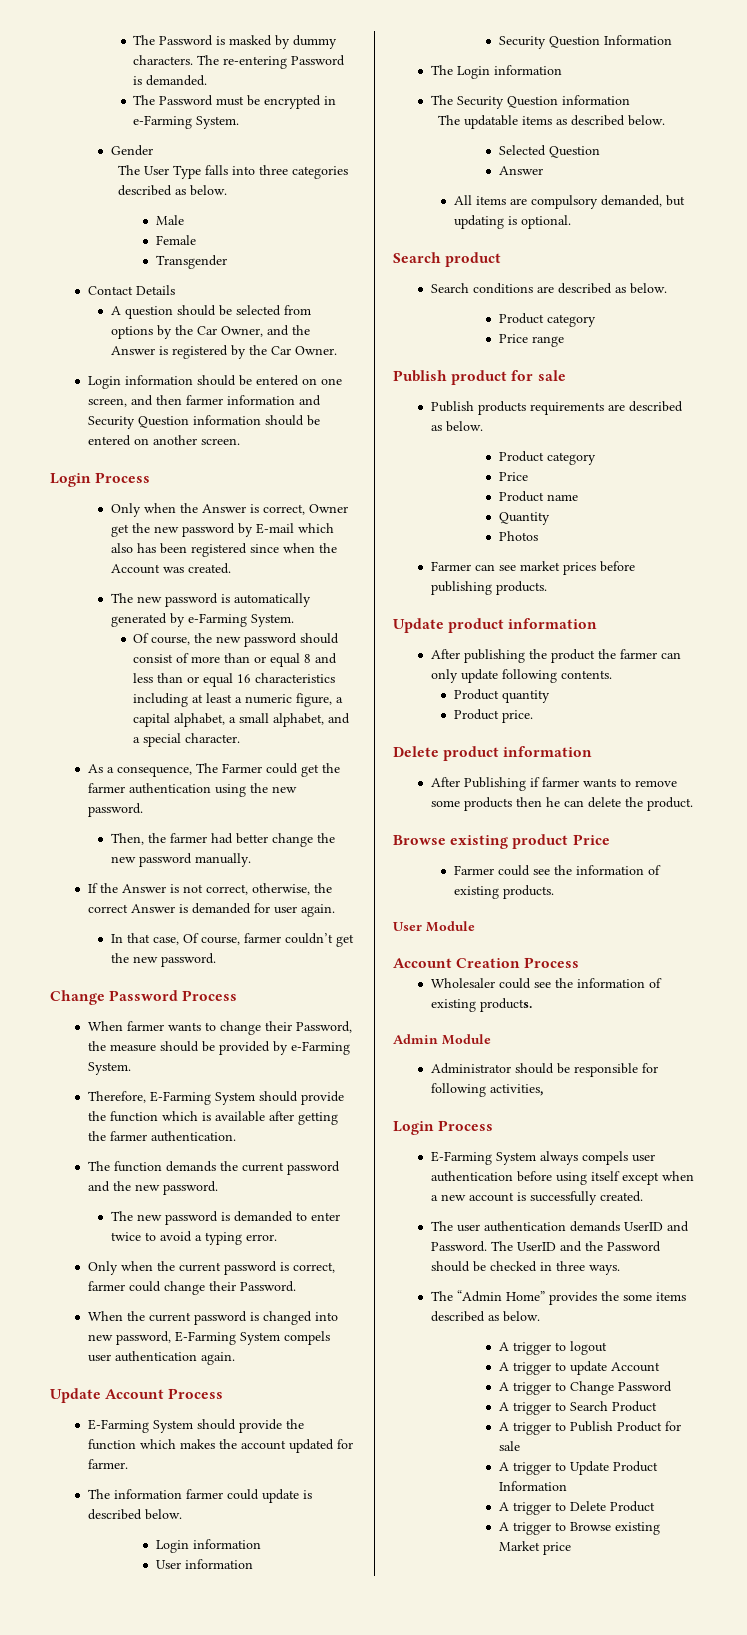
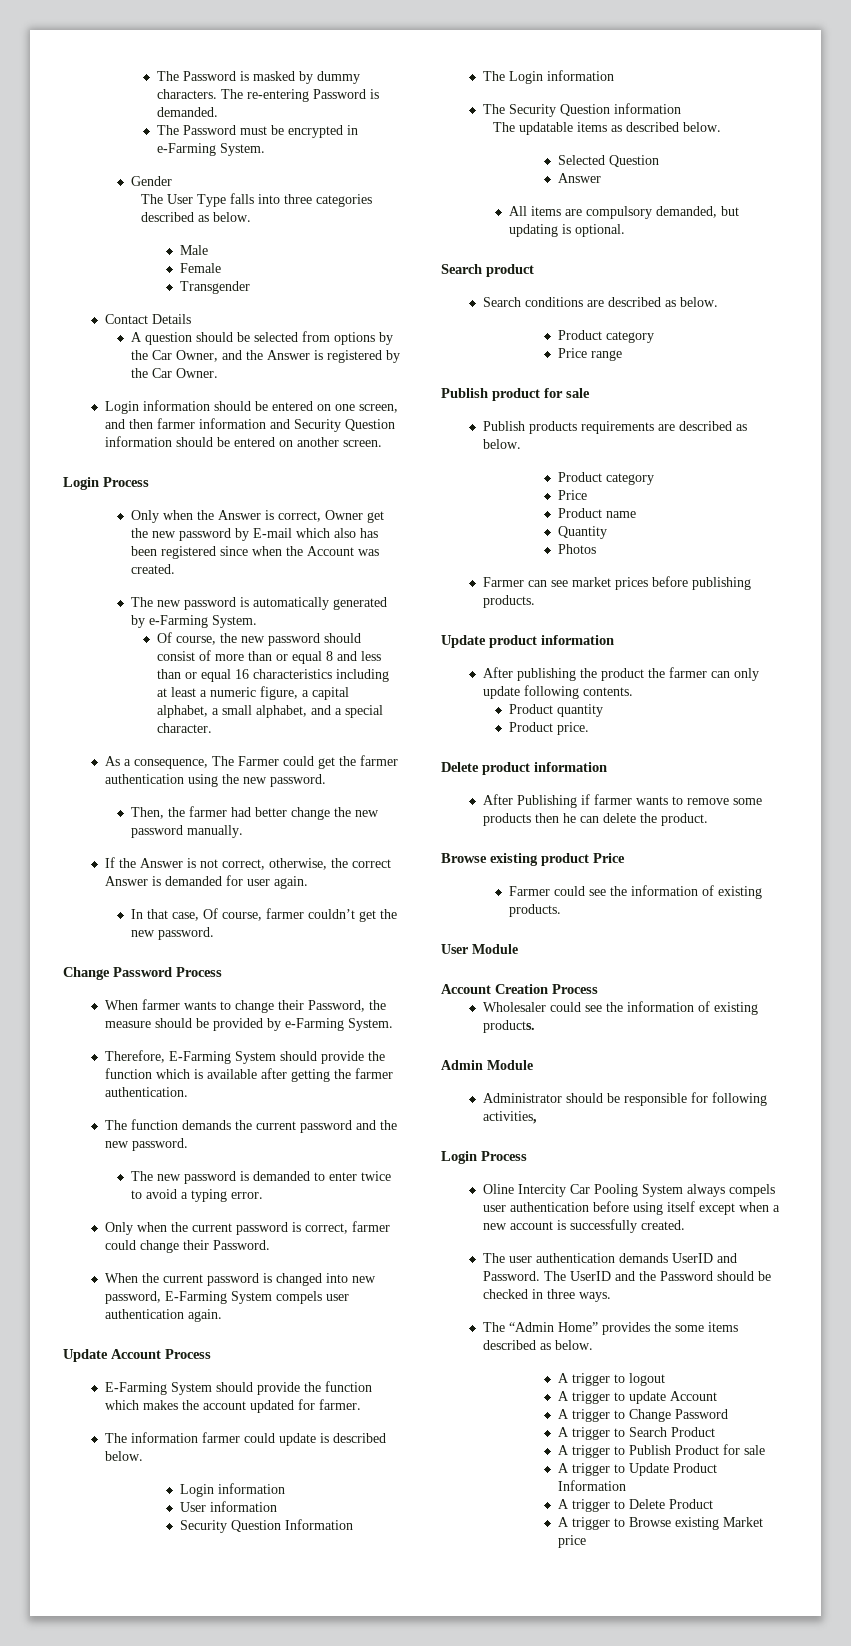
[431,1151,493,1165] E-Farming -> [482,1184,638,1197] Oline Intercity Car Pooling

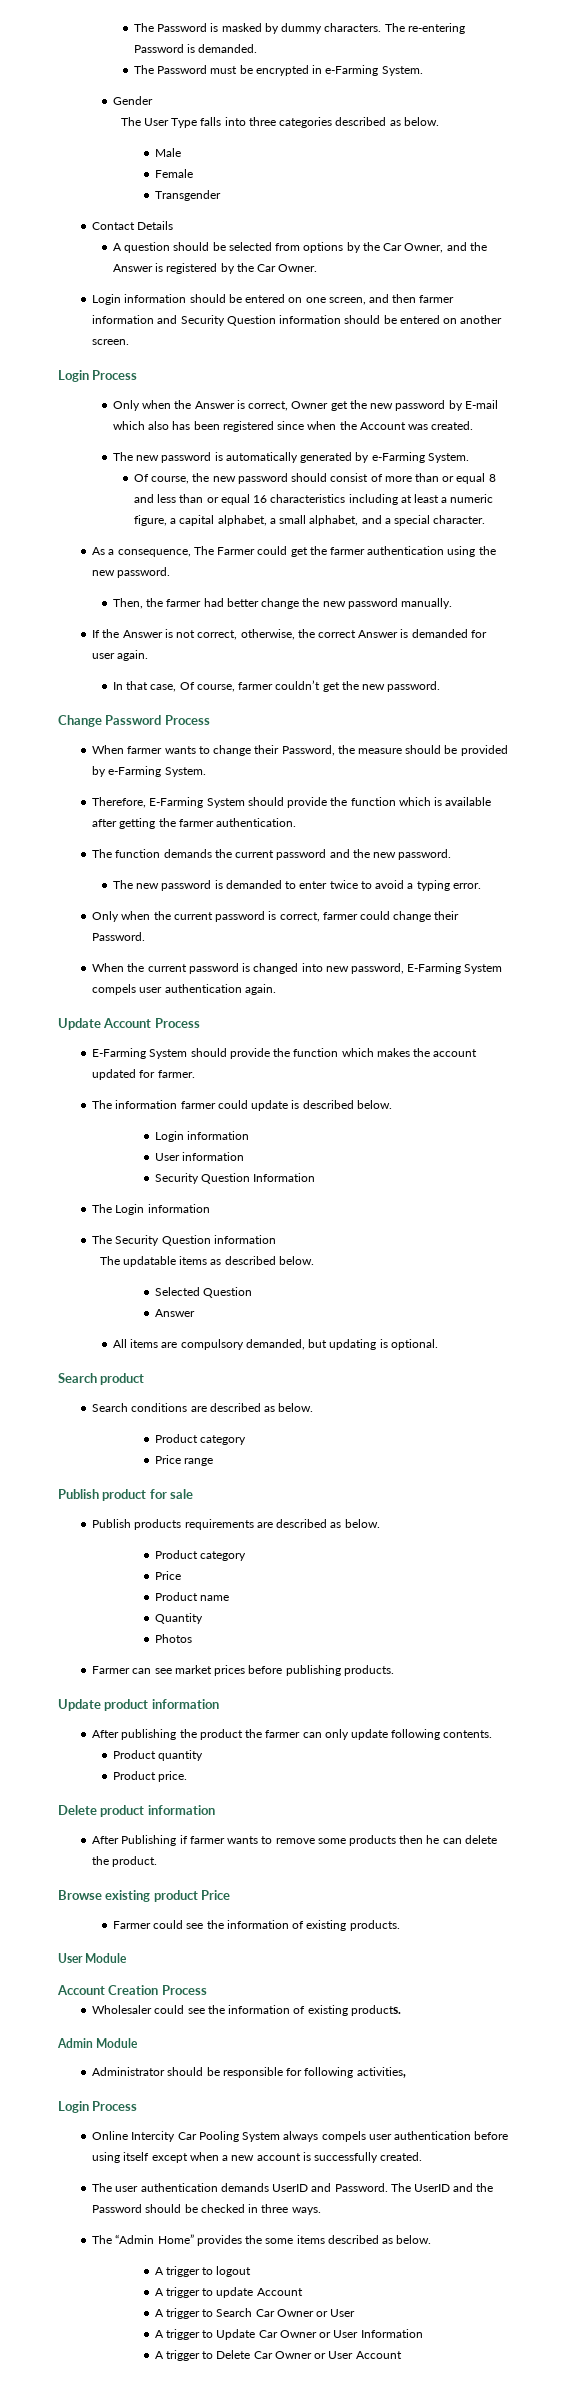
[482,1184,514,1194] Oline -> [92,2131,129,2140] Online
[557,1409,728,1422] // A trigger to Change Password -> (303, 2292) none
[670,1427,715,1437] [557,1444,765,1458] Product // A trigger to Publish Product for sale -> [255,2309,356,2317] Car Owner or User
[672,1463,717,1473] Product -> [258,2330,359,2338] Car Owner or User
[668,1499,713,1509] [557,1517,763,1530] [557,1535,586,1548] Product // A trigger to Browse existing Market price -> [253,2351,402,2359] Car Owner or User Account

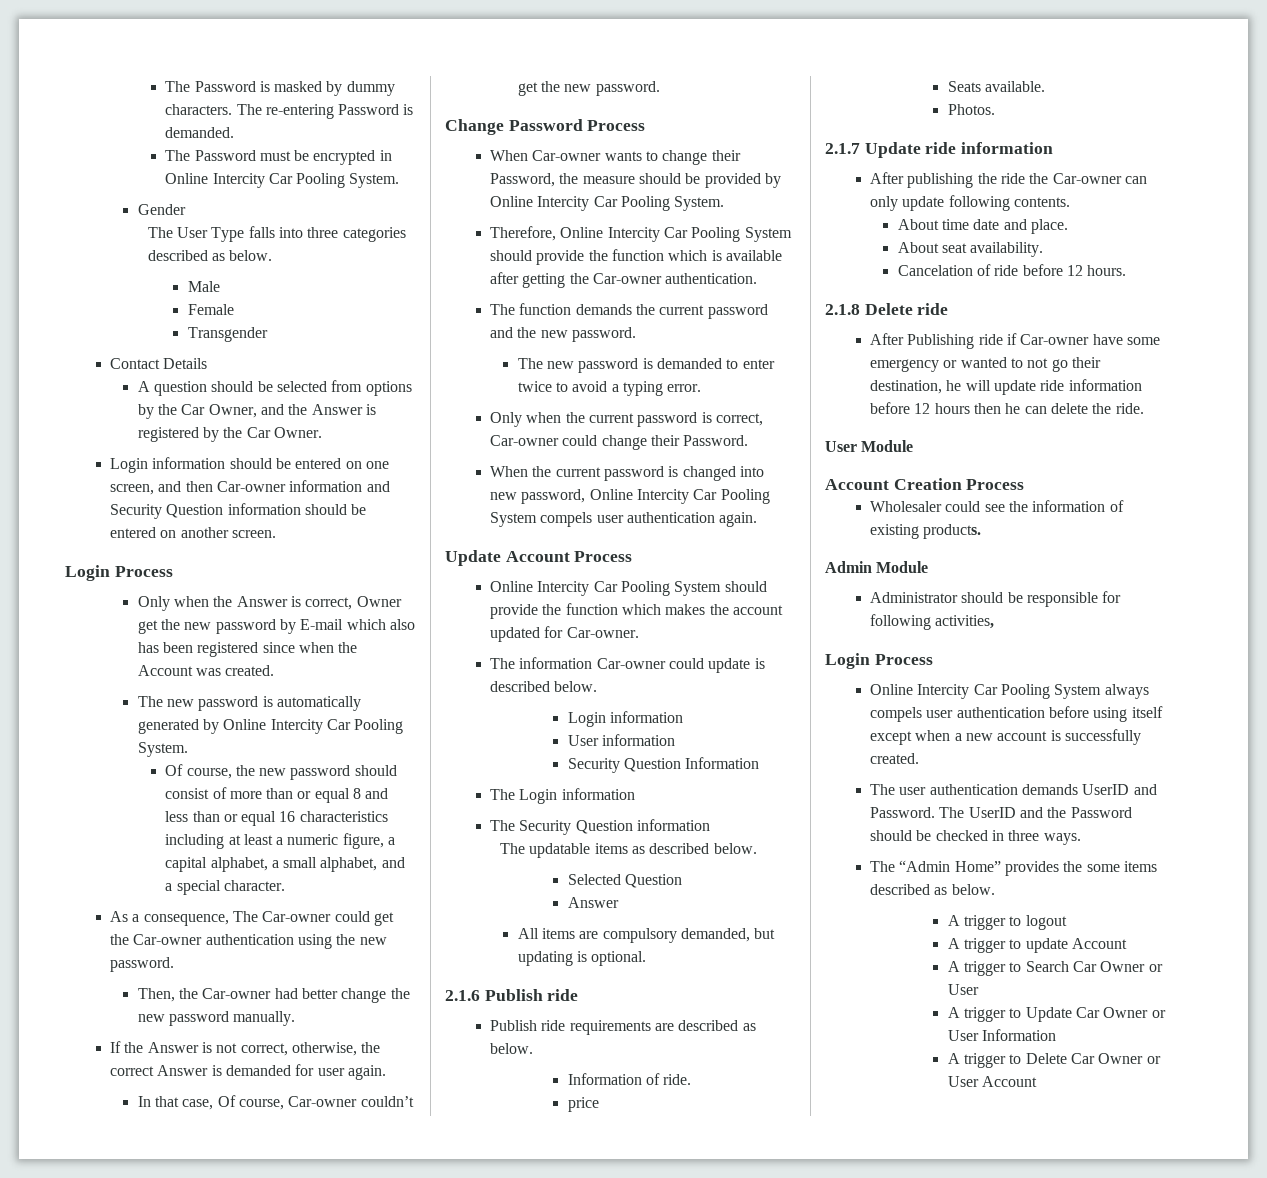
[325,65,379,76] e-Farming -> [165,173,346,188] Online Intercity Car Pooling
[419,295,455,303] farmer -> [217,481,287,492] Car-owner
[371,452,425,463] e-Farming -> [223,719,404,734] Online Intercity Car Pooling
[217,547,256,555] Farmer -> [262,911,332,922] Car-owner
[330,547,366,555] farmer -> [133,934,203,945] Car-owner
[166,599,202,607] farmer -> [202,988,272,999] Car-owner
[238,682,274,690] farmer -> [288,1096,358,1107] Car-owner
[127,746,163,754] farmer -> [532,150,602,161] Car-owner
[108,766,206,777] [92,797,204,808] e-Farming System. // Therefore, E-Farming -> [490,196,725,211] [490,226,741,242] Online Intercity Car Pooling System. // Therefore, Online Intercity Car Pooling
[178,819,214,827] farmer -> [593,273,663,284] Car-owner
[322,912,358,920] farmer -> [490,435,560,446] Car-owner
[407,963,462,974] E-Farming -> [589,489,770,504] Online Intercity Car Pooling
[92,1048,147,1059] E-Farming -> [490,581,671,596] Online Intercity Car Pooling
[157,1070,195,1078] farmer. -> [566,627,639,638] Car-owner.
[180,1101,216,1109] farmer -> [596,658,666,669] Car-owner
[58,1373,145,1385] [92,1403,314,1412] [154,1434,246,1445] [154,1455,213,1466] [58,1489,194,1501] [92,1519,182,1530] Search product // Search conditions are described as below. // Product category // Price range // Publish product for sale // Publish products -> [445,989,579,1001] [490,1020,566,1031] 2.1.6 Publish ride // Publish ride
[154,1550,246,1561] [154,1571,181,1580] [154,1592,229,1601] [154,1613,203,1624] [154,1634,192,1643] [92,1665,394,1676] [58,1699,149,1711] Product category // Price // Product name // Quantity // Photos // Farmer can see market prices before publishing products. // Update product -> [567,1073,692,1085] [567,1097,599,1112] [947,81,1045,92] [947,104,995,115] [825,142,957,158] Information of ride. // price // Seats available. // Photos. // 2.1.7 Update ride
[199,1729,301,1740] product the farmer -> [1001,173,1122,184] ride the Car-owner
[112,1750,204,1761] [112,1771,188,1782] [58,1805,215,1817] [92,1835,397,1846] Product quantity // Product price. // Delete product information // After Publishing if farmer wants to remove some products -> [897,219,1068,234] [897,242,1044,257] [897,264,1127,276] [825,303,949,315] [870,333,1161,349] [870,357,1102,372] [870,379,1142,395] [870,402,970,414] About time date and place. // About seat availability. // Cancelation of ride before 12 hours. // 2.1.8 Delete ride // After Publishing ride if Car-owner have some emergency or wanted to not go their destination, he will update ride information before 12 hours
[112,1856,158,1867] [58,1890,231,1902] [112,1920,400,1931] product. // Browse existing product Price // Farmer could see the information of existing products. -> [1115,403,1144,414] ride.

